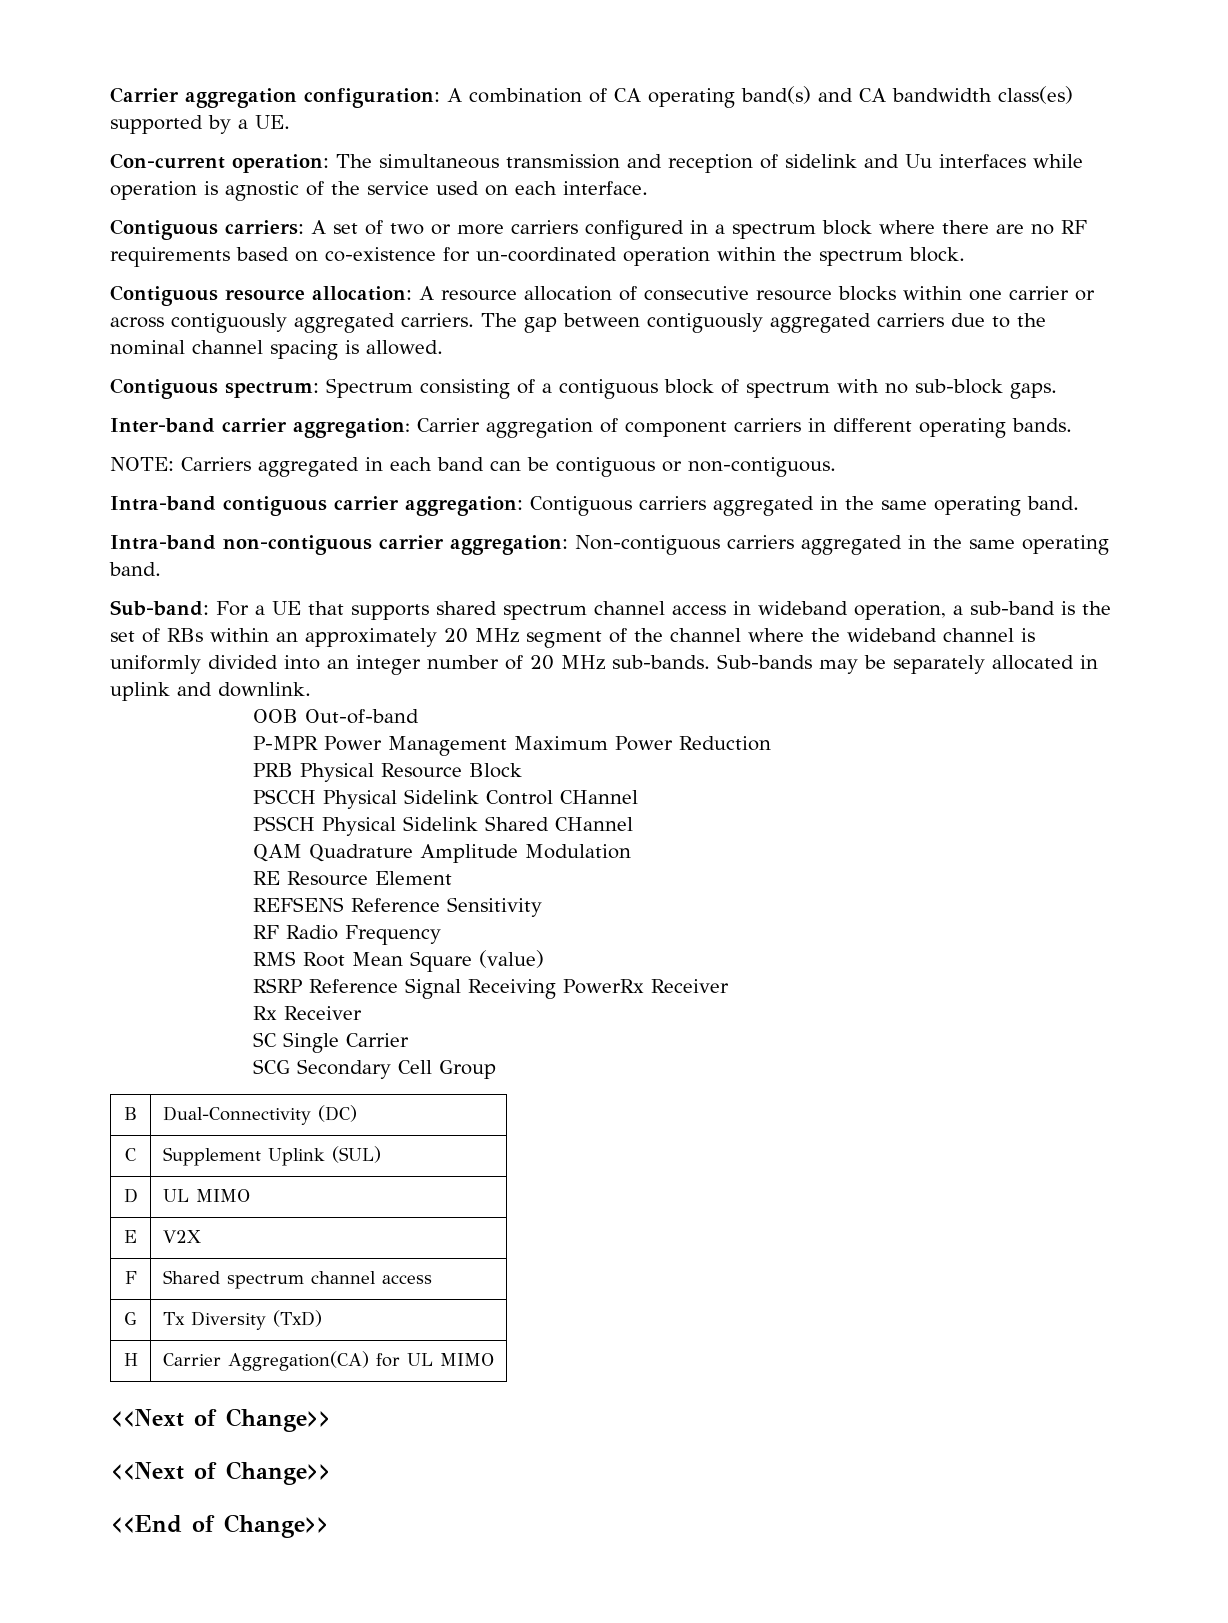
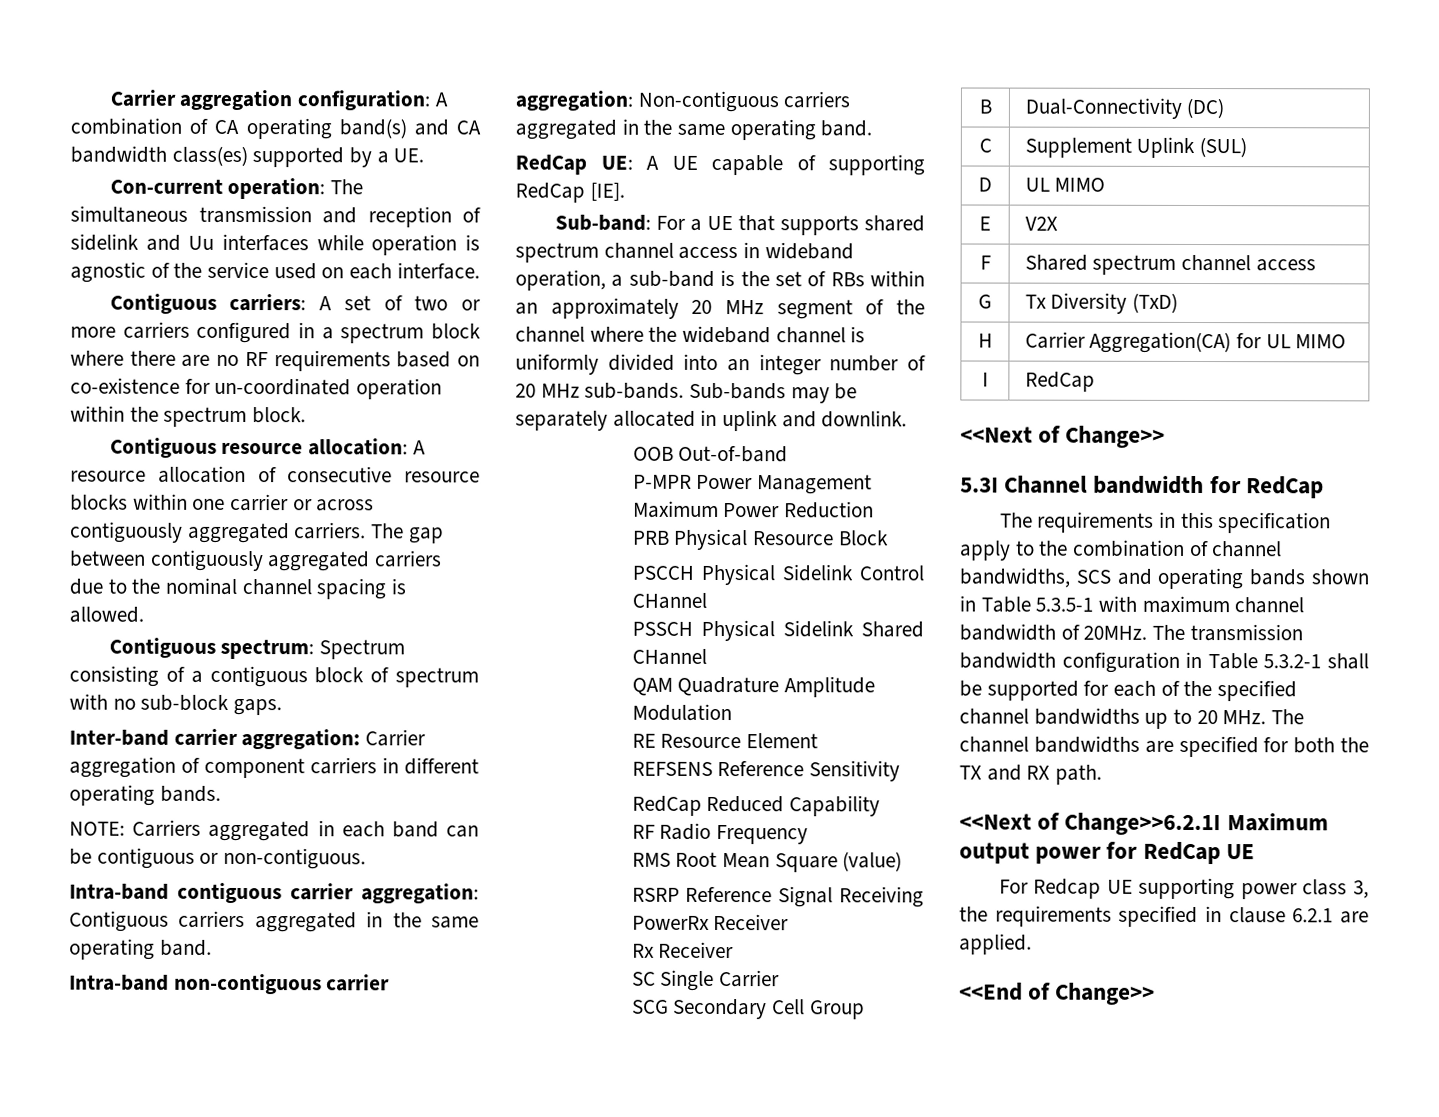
(161, 569) none -> [515,154,925,176] [515,182,625,203] // RedCap UE: A UE capable of supporting RedCap [IE].
(542, 907) none -> [631,795,880,817] // RedCap Reduced Capability
[110,1408,331,1432] [110,1461,331,1485] // <<Next of Change>> // <<Next of Change>> -> [981,372,989,387] [1024,371,1095,392] [960,425,1166,448] [960,475,1324,499] [999,511,1332,534] [959,539,1283,561] [959,567,1369,590] [959,595,1305,614] [959,623,1303,642] [959,651,1369,673] [959,680,1298,702] [959,707,1305,729] [959,735,1369,758] [959,764,1103,785] [959,812,1329,836] [959,841,1255,865] [998,877,1369,900] [959,905,1369,928] [959,933,1032,955] // I | RedCap // <<Next of Change>> // 5.3I Channel bandwidth for RedCap // The requirements in this specification apply to the combination of channel bandwidths, SCS and operating bands shown in Table 5.3.5-1 with maximum channel bandwidth of 20MHz. The transmission bandwidth configuration in Table 5.3.2-1 shall be supported for each of the specified channel bandwidths up to 20 MHz. The channel bandwidths are specified for both the TX and RX path. // <<Next of Change>>6.2.1I Maximum output power for RedCap UE // For Redcap UE supporting power class 3, the requirements specified in clause 6.2.1 are applied.

